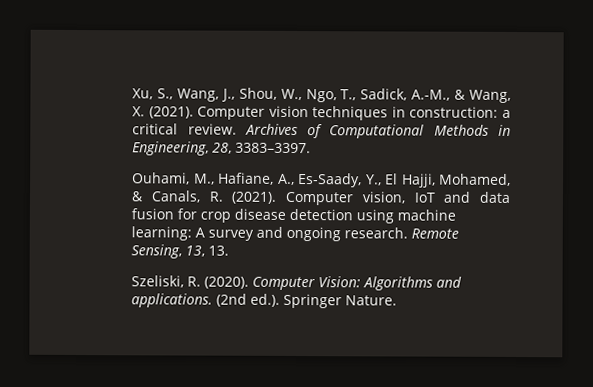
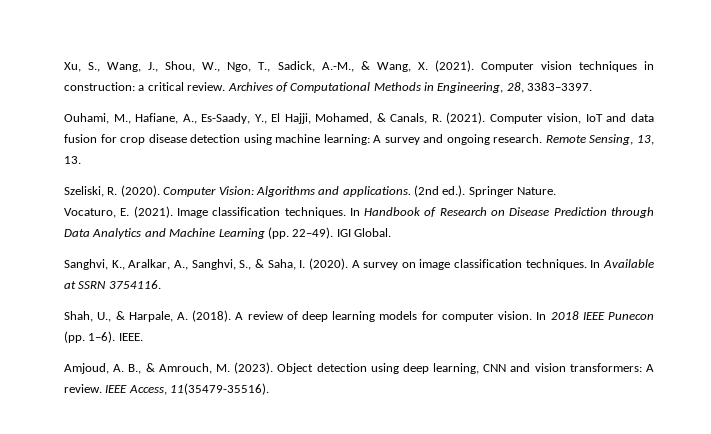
(398, 300) none -> [64,206,654,218] [64,227,392,239] [64,258,654,270] [64,280,161,289] [64,310,654,322] [64,331,143,343] [64,362,655,374] [64,383,270,395] // Vocaturo, E. (2021). Image classification techniques. In Handbook of Research on Disease Prediction through Data Analytics and Machine Learning (pp. 22–49). IGI Global. // Sanghvi, K., Aralkar, A., Sanghvi, S., & Saha, I. (2020). A survey on image classification techniques. In Available at SSRN 3754116. // Shah, U., & Harpale, A. (2018). A review of deep learning models for computer vision. In 2018 IEEE Punecon (pp. 1–6). IEEE. // Amjoud, A. B., & Amrouch, M. (2023). Object detection using deep learning, CNN and vision transformers: A review. IEEE Access, 11(35479-35516).

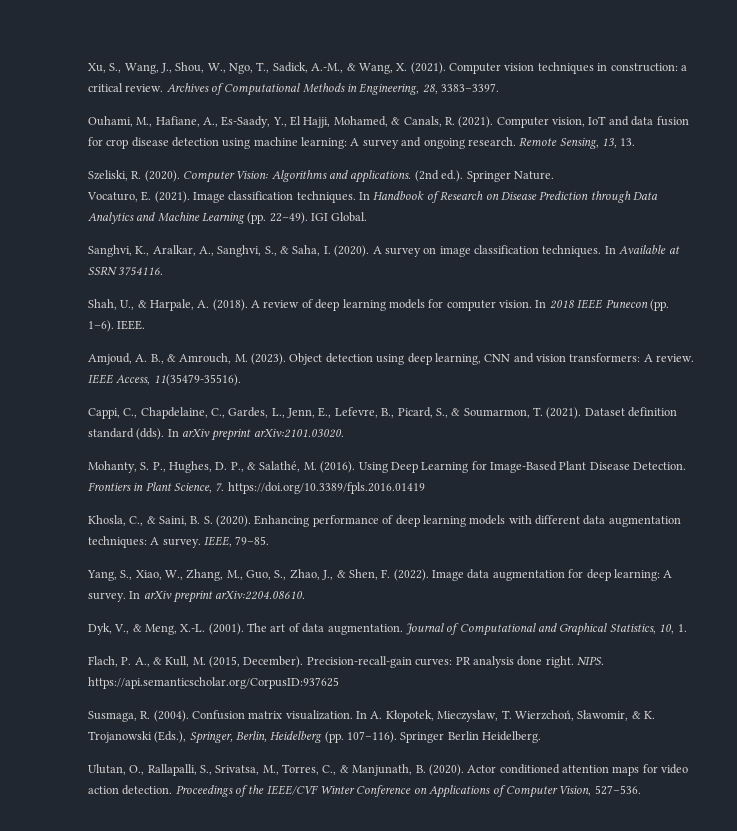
(270, 389) none -> [87,407,678,419] [87,428,344,441] [87,461,687,473] [87,482,425,494] [87,515,681,527] [87,536,270,548] [86,569,673,581] [87,590,306,603] [87,623,687,636] [87,656,605,668] [87,677,339,689] [87,710,656,722] [87,731,542,744] [87,764,689,776] [87,785,641,798] // Cappi, C., Chapdelaine, C., Gardes, L., Jenn, E., Lefevre, B., Picard, S., & Soumarmon, T. (2021). Dataset definition standard (dds). In arXiv preprint arXiv:2101.03020. // Mohanty, S. P., Hughes, D. P., & Salathé, M. (2016). Using Deep Learning for Image-Based Plant Disease Detection. Frontiers in Plant Science, 7. https://doi.org/10.3389/fpls.2016.01419 // Khosla, C., & Saini, B. S. (2020). Enhancing performance of deep learning models with different data augmentation techniques: A survey. IEEE, 79–85. // Yang, S., Xiao, W., Zhang, M., Guo, S., Zhao, J., & Shen, F. (2022). Image data augmentation for deep learning: A survey. In arXiv preprint arXiv:2204.08610. // Dyk, V., & Meng, X.-L. (2001). The art of data augmentation. Journal of Computational and Graphical Statistics, 10, 1. // Flach, P. A., & Kull, M. (2015, December). Precision-recall-gain curves: PR analysis done right. NIPS. https://api.semanticscholar.org/CorpusID:937625 // Susmaga, R. (2004). Confusion matrix visualization. In A. Kłopotek, Mieczysław, T. Wierzchoń, Sławomir, & K. Trojanowski (Eds.), Springer, Berlin, Heidelberg (pp. 107–116). Springer Berlin Heidelberg. // Ulutan, O., Rallapalli, S., Srivatsa, M., Torres, C., & Manjunath, B. (2020). Actor conditioned attention maps for video action detection. Proceedings of the IEEE/CVF Winter Conference on Applications of Computer Vision, 527–536.

